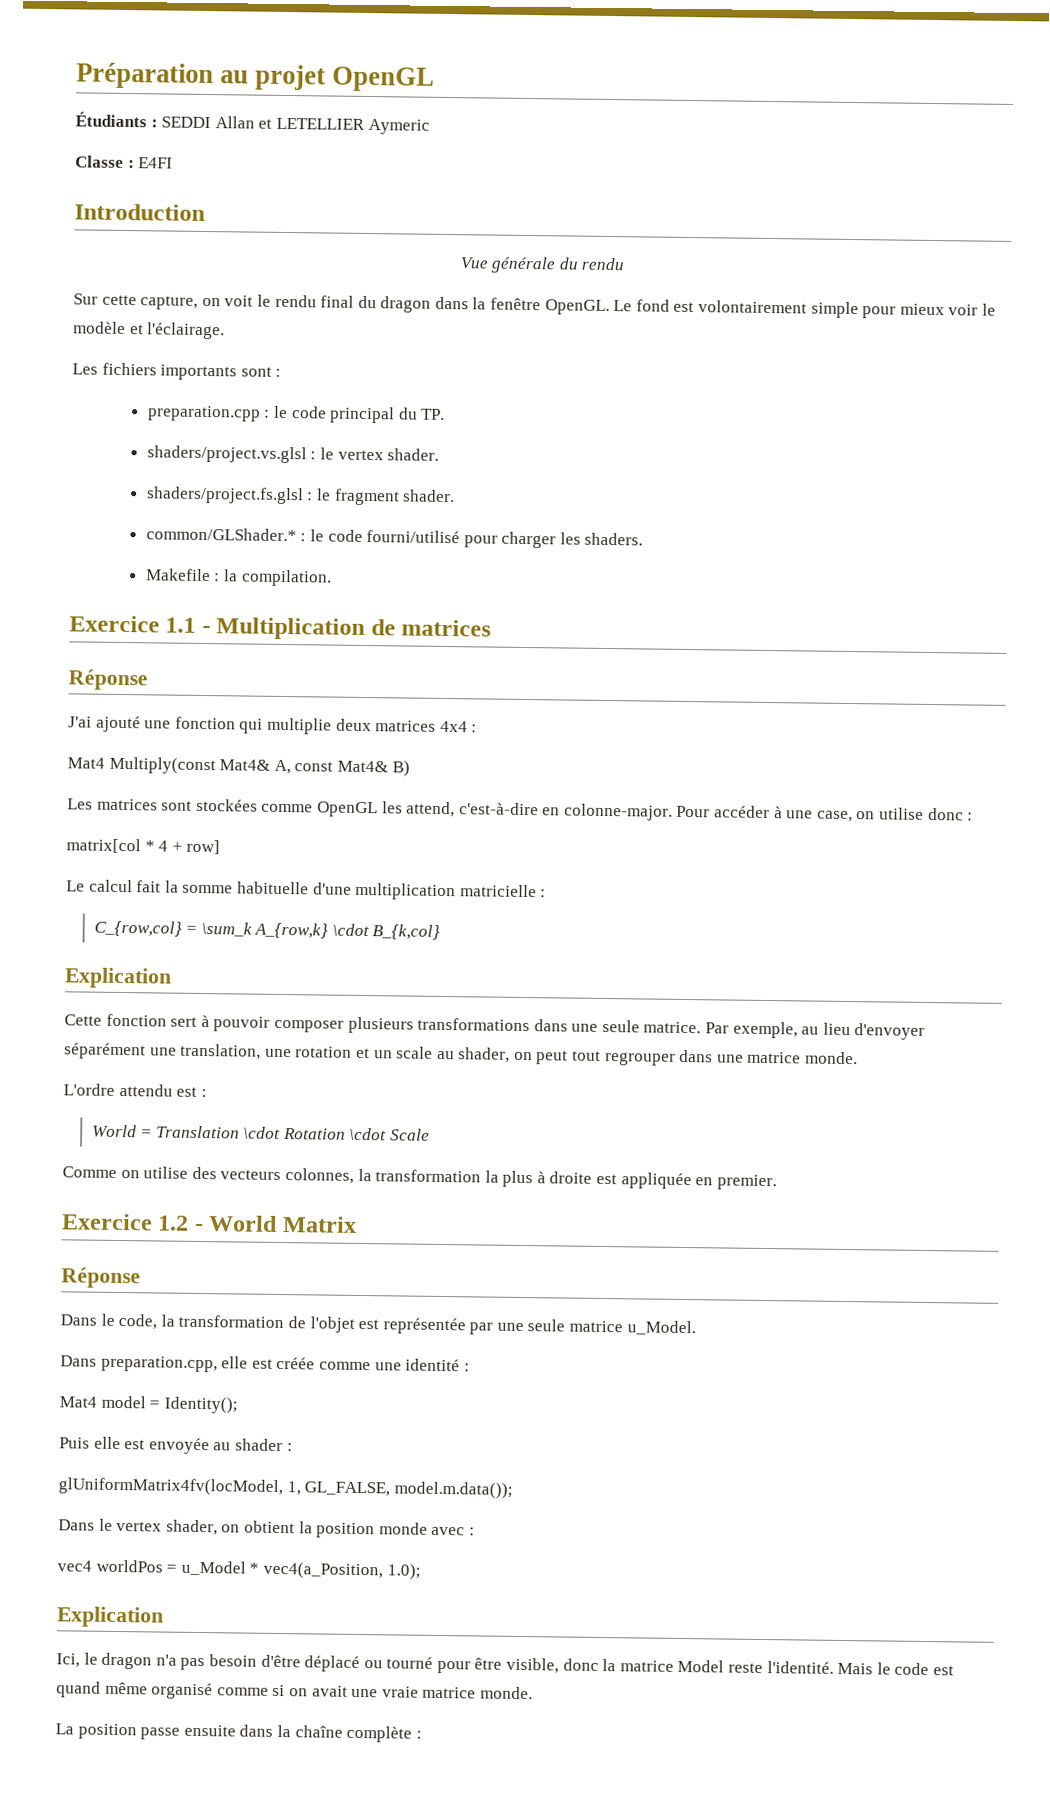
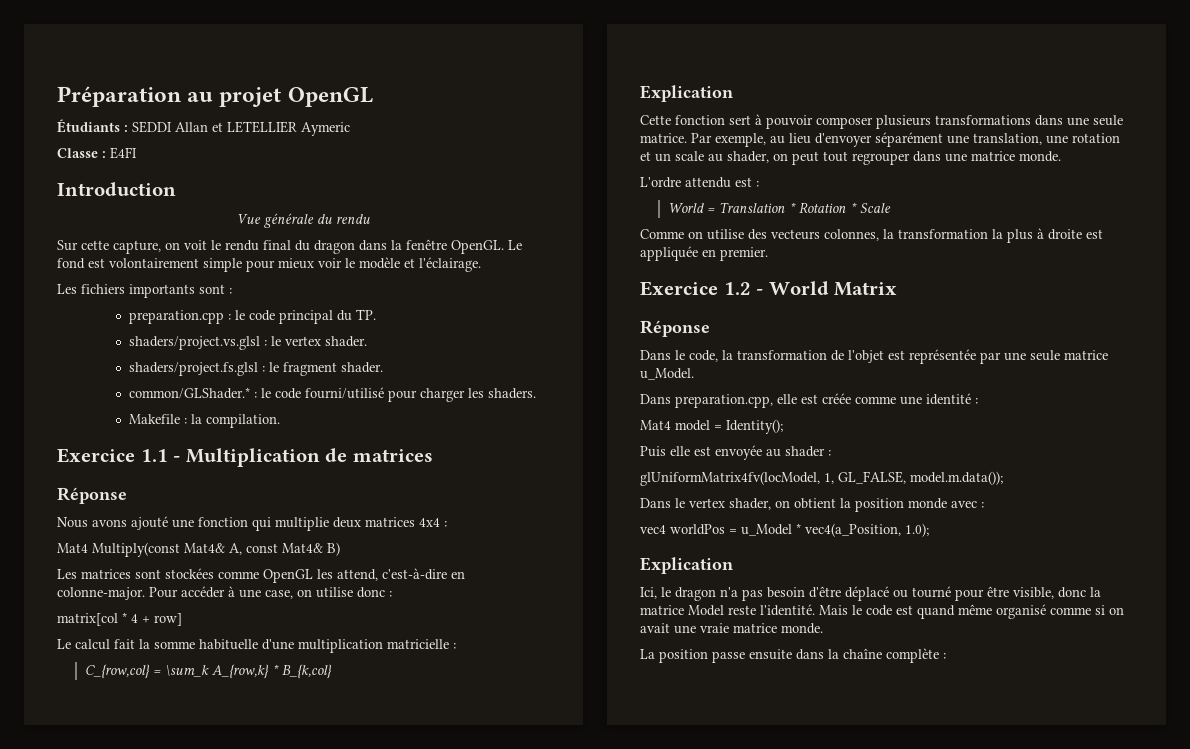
[68,716,92,728] J'ai -> [57,517,127,528] Nous avons
[331,923,370,937] \cdot -> [272,664,280,675] *
[243,1126,388,1141] \cdot Rotation \cdot -> [789,202,858,213] * Rotation *

